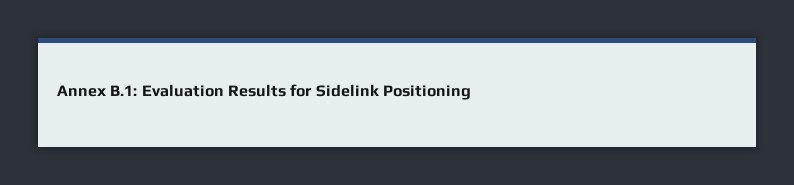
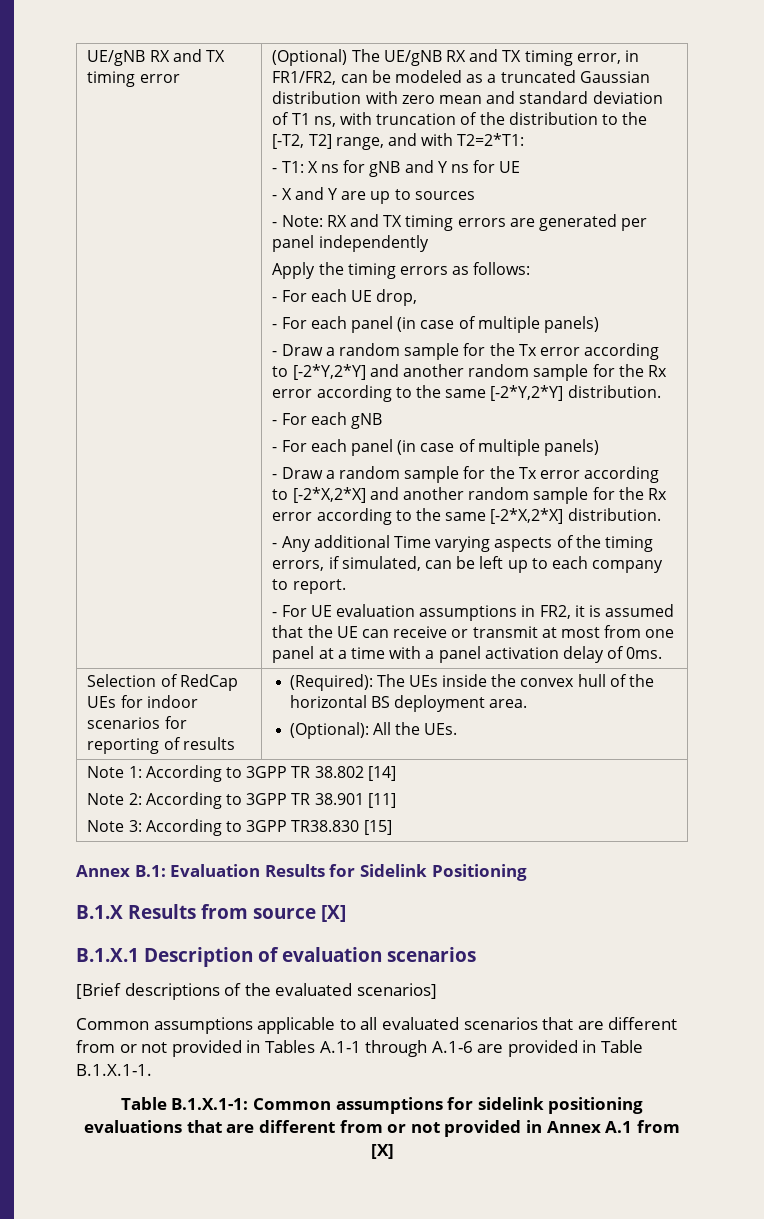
(57, 91) none -> [87,49,226,66] [87,71,180,87] [272,49,639,66] [272,70,650,85] [272,91,663,104] [272,112,648,127] [272,133,525,150] [272,160,521,177] [272,187,475,204] [272,214,648,231] [272,235,429,252] [272,262,531,279] [272,289,418,306] [272,316,599,333] [272,343,660,360] [272,364,667,381] [272,385,661,402] [272,412,383,429] [272,439,599,456] [272,466,660,483] [272,487,667,504] [272,508,661,525] [272,535,653,552] [272,556,664,573] [272,579,346,594] [272,604,675,621] [272,625,675,638] [272,646,663,663] [87,674,238,691] [87,695,198,708] [87,716,187,729] [87,737,235,754] [289,674,654,691] [289,695,528,712] [289,722,458,739] [87,765,396,782] [87,792,396,809] [87,819,392,836] UE/gNB RX and TX timing error | (Optional) The UE/gNB RX and TX timing error, in FR1/FR2, can be modeled as a truncated Gaussian distribution with zero mean and standard deviation of T1 ns, with truncation of the distribution to the [-T2, T2] range, and with T2=2*T1: // - T1: X ns for gNB and Y ns for UE // - X and Y are up to sources // - Note: RX and TX timing errors are generated per panel independently // Apply the timing errors as follows: // - For each UE drop, // - For each panel (in case of multiple panels) // - Draw a random sample for the Tx error according to [-2*Y,2*Y] and another random sample for the Rx error according to the same [-2*Y,2*Y] distribution. // - For each gNB // - For each panel (in case of multiple panels) // - Draw a random sample for the Tx error according to [-2*X,2*X] and another random sample for the Rx error according to the same [-2*X,2*X] distribution. // - Any additional Time varying aspects of the timing errors, if simulated, can be left up to each company to report. // - For UE evaluation assumptions in FR2, it is assumed that the UE can receive or transmit at most from one panel at a time with a panel activation delay of 0ms. // Selection of RedCap UEs for indoor scenarios for reporting of results | (Required): The UEs inside the convex hull of the horizontal BS deployment area. // (Optional): All the UEs. // Note 1: According to 3GPP TR 38.802 [14] // Note 2: According to 3GPP TR 38.901 [11] // Note 3: According to 3GPP TR38.830 [15] //
(471, 92) none -> [76,904,346,922] [76,947,476,967] [76,983,437,1000] [76,1017,678,1034] [76,1040,644,1057] [76,1064,152,1076] [120,1097,644,1114] [84,1120,680,1137] [370,1144,394,1159] // B.1.X Results from source [X] // B.1.X.1 Description of evaluation scenarios // [Brief descriptions of the evaluated scenarios] // Common assumptions applicable to all evaluated scenarios that are different from or not provided in Tables A.1-1 through A.1-6 are provided in Table B.1.X.1-1. // Table B.1.X.1-1: Common assumptions for sidelink positioning evaluations that are different from or not provided in Annex A.1 from [X]

